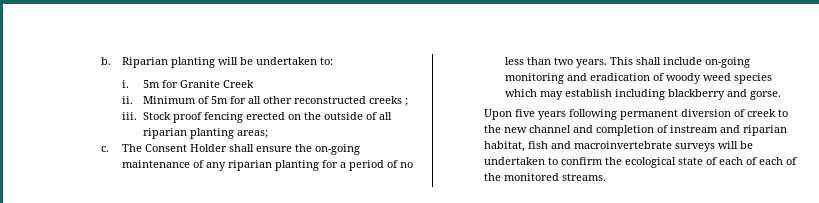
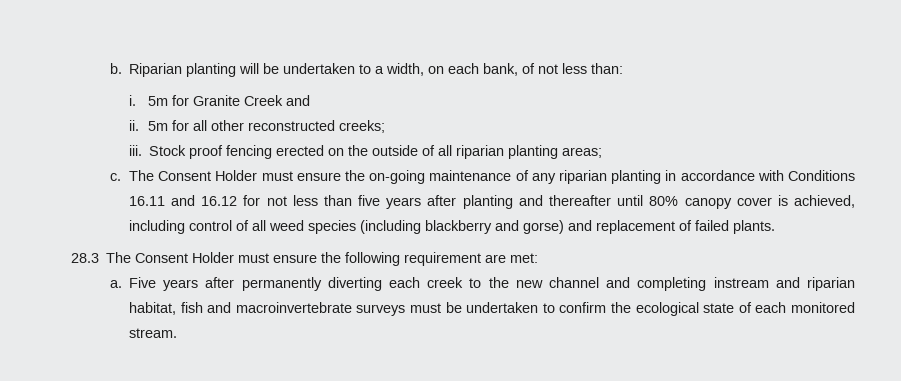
[319,57,333,65] to: -> [358,63,623,76] to a width, on each bank, of not less than:
(254, 84) none -> [286,95,311,106] and
[142,96,209,104] Minimum of -> (139, 125) none
[368,96,408,106] creeks ; -> [339,120,386,133] creeks;
[228,144,254,152] shall -> [261,171,293,181] must
[321,160,413,171] [504,57,750,68] [504,73,772,84] [504,89,781,100] [483,109,745,120] for a period of no less than two years. This shall include on-going monitoring and eradication of woody weed species which may establish including blackberry and gorse. // Upon five years following permanent diversion of -> [665,170,855,181] [128,195,855,209] [128,220,775,234] [71,252,539,266] [109,277,420,291] in accordance with Conditions 16.11 and 16.12 for not less than five years after planting and thereafter until 80% canopy cover is achieved, including control of all weed species (including blackberry and gorse) and replacement of failed plants. // 28.3 The Consent Holder must ensure the following requirement are met: // a. Five years after permanently diverting each
[595,125,668,136] completion of -> [637,277,707,291] completing
[717,141,738,149] will -> [409,303,441,313] must
[745,157,797,165] [483,173,606,181] of each of the monitored streams. -> [791,302,856,313] [128,328,177,338] monitored stream.

